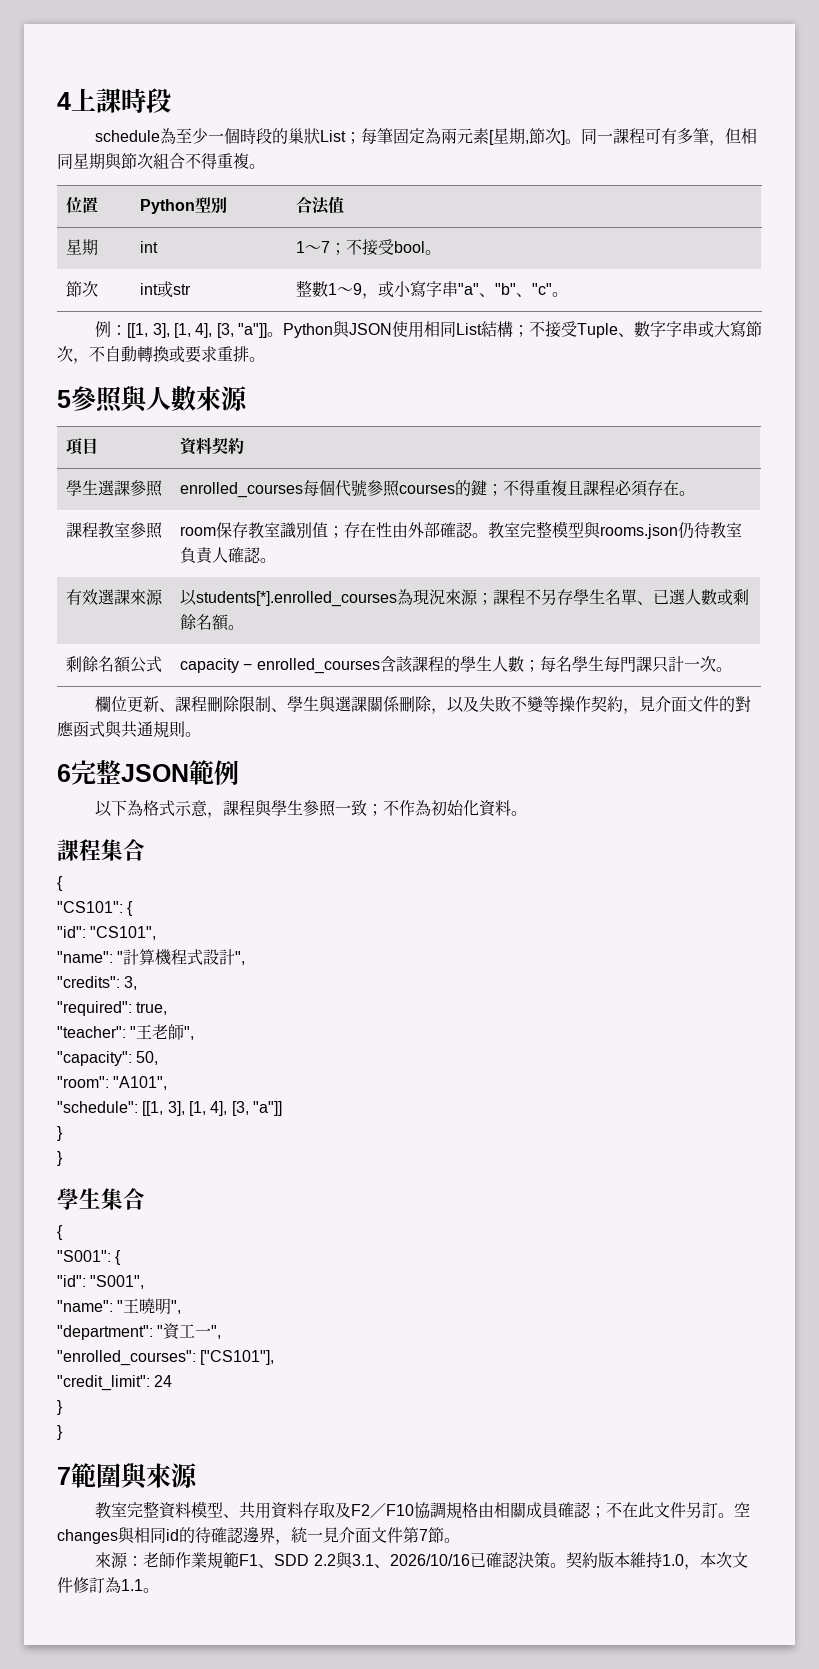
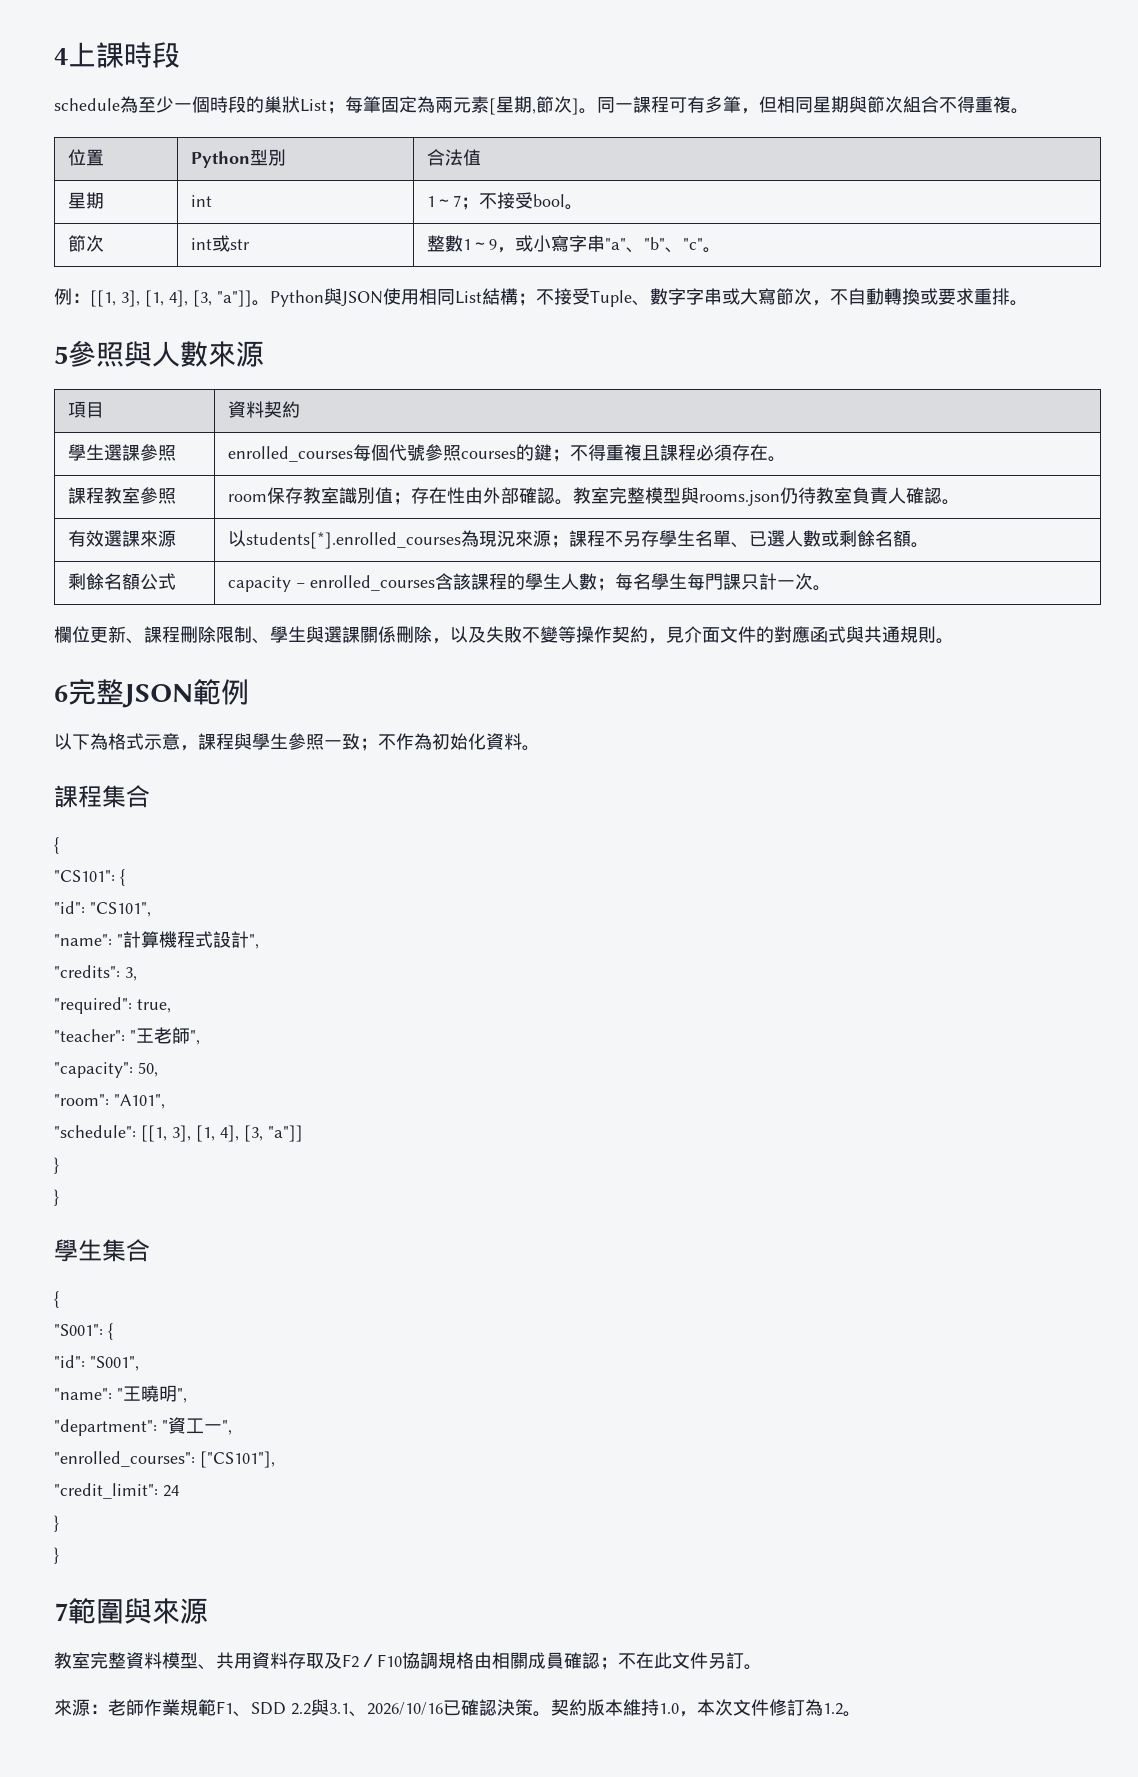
[734,1502,751,1517] [57,1527,460,1545] 空changes與相同id的待確認邊界，統一見介面文件第7節。 -> (762, 1667) none
[121,1579,143,1591] 1.1 -> [823,1703,843,1715] 1.2

